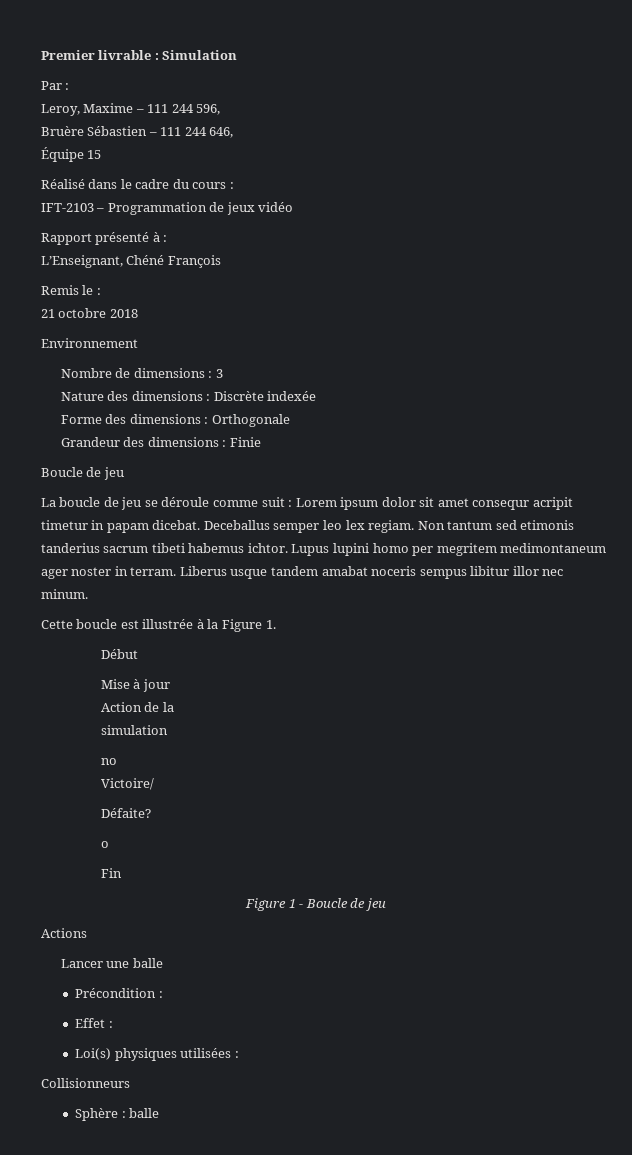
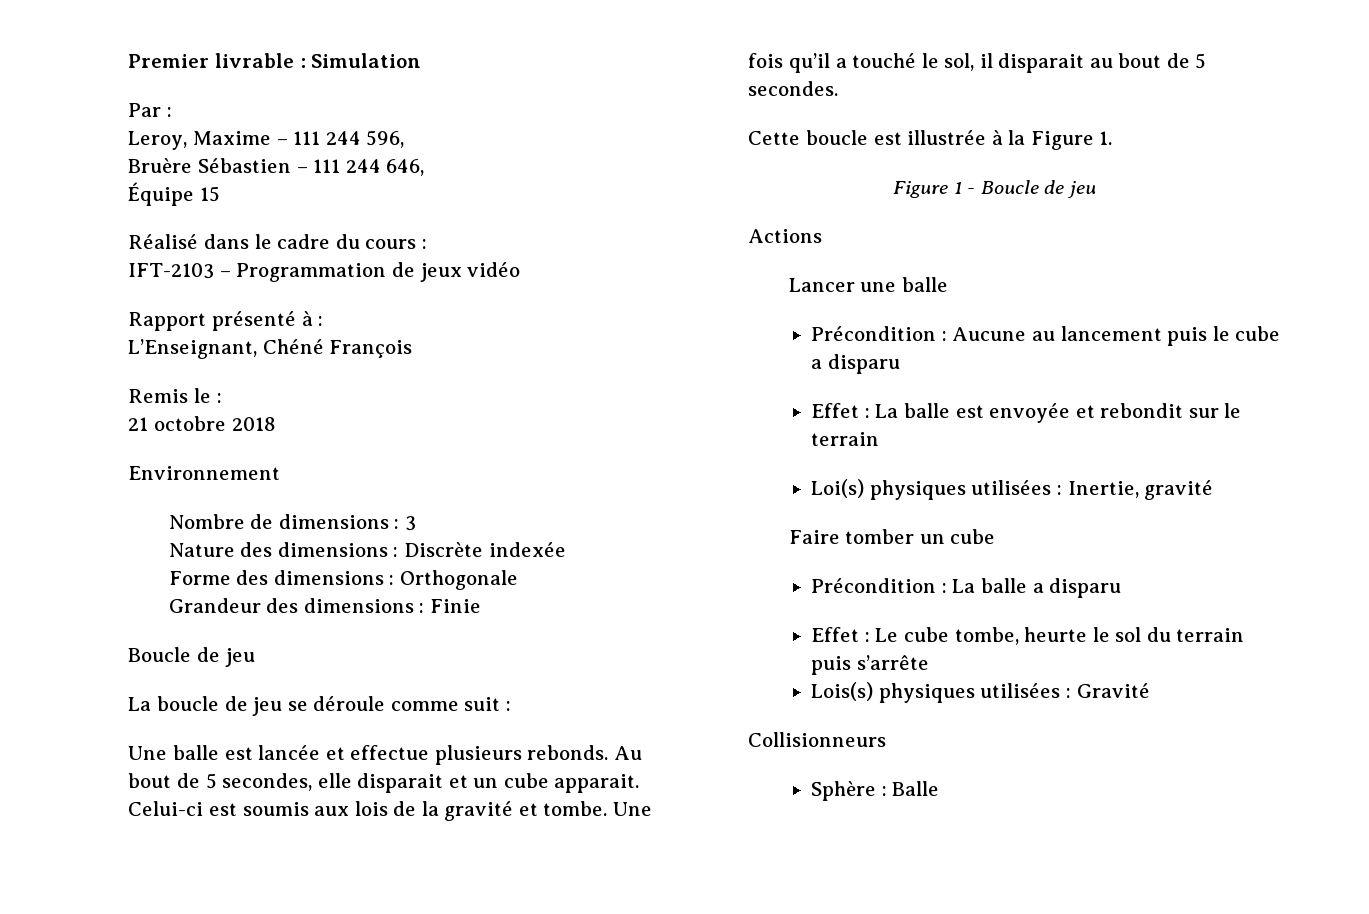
[295,497,573,510] [40,520,575,533] [40,543,607,556] [40,566,564,579] [40,589,88,599] Lorem ipsum dolor sit amet consequr acripit timetur in papam dicebat. Deceballus semper leo lex regiam. Non tantum sed etimonis tanderius sacrum tibeti habemus ichtor. Lupus lupini homo per megritem medimontaneum ager noster in terram. Liberus usque tandem amabat noceris sempus libitur illor nec minum. -> [128,745,642,765] [128,773,640,793] [128,801,652,821] [748,53,1207,73] [748,81,839,96] // Une balle est lancée et effectue plusieurs rebonds. Au bout de 5 secondes, elle disparait et un cube apparait. Celui-ci est soumis aux lois de la gravité et tombe. Une fois qu’il a touché le sol, il disparait au bout de 5 secondes.
[100,649,138,659] [100,679,170,692] [100,702,174,712] [100,725,168,735] [100,758,117,765] [100,778,154,790] [100,808,151,818] [100,841,109,848] [100,868,122,878] // Début // Mise à jour // Action de la // simulation // no // Victoire/ // Défaite? // o // Fin -> (1113, 138) none
[75,1018,113,1028] [75,1048,239,1061] // Effet : // Loi(s) physiques utilisées : -> [952,326,1281,346] [811,354,900,374] [811,403,1242,423] [811,432,880,446] [811,479,1214,500] [788,529,996,544] [811,578,1122,598] [811,627,1245,645] [811,655,929,675] [811,682,1150,703] Aucune au lancement puis le cube a disparu // Effet : La balle est envoyée et rebondit sur le terrain // Loi(s) physiques utilisées : Inertie, gravité // Faire tomber un cube // Précondition : La balle a disparu // Effet : Le cube tombe, heurte le sol du terrain puis s’arrête // Lois(s) physiques utilisées : Gravité
[129,1108,160,1118] balle -> [892,781,940,796] Balle

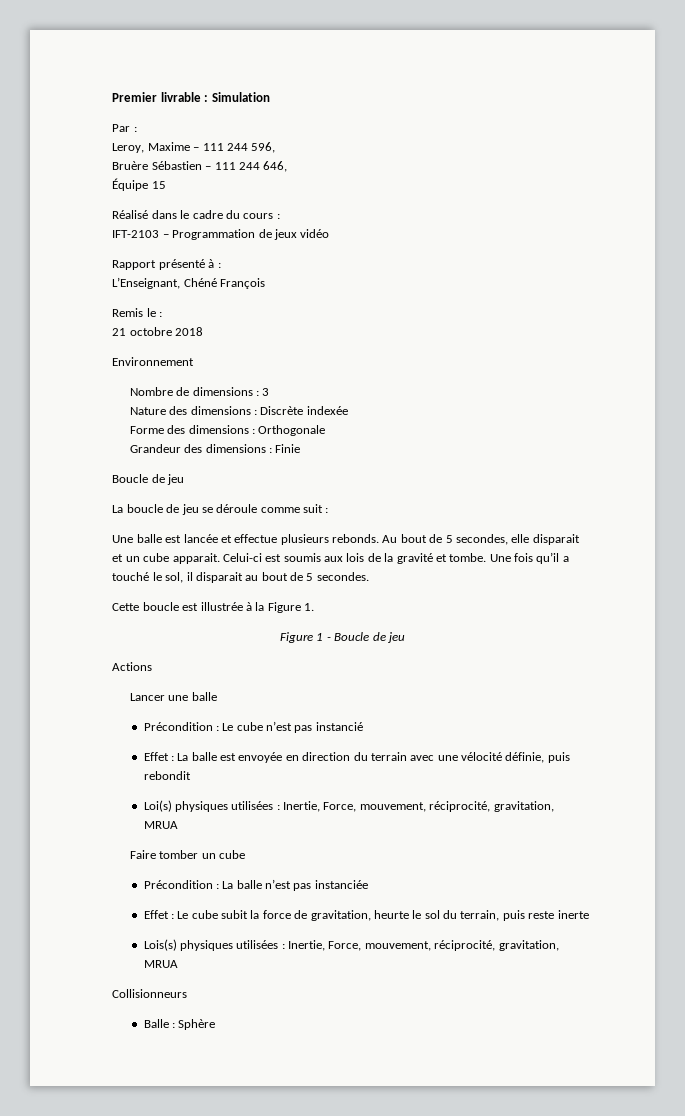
[952,326,1281,346] [811,354,900,374] Aucune au lancement puis le cube a disparu -> [222,721,363,733] Le cube n’est pas instancié
[1075,403,1242,418] [811,432,880,446] et rebondit sur le terrain -> [285,752,570,763] [143,771,191,780] en direction du terrain avec une vélocité définie, puis rebondit
[1144,480,1214,500] gravité -> [323,801,554,812] [143,821,178,829] Force, mouvement, réciprocité, gravitation, MRUA
[1032,578,1122,598] a disparu -> [265,879,368,891] n’est pas instanciée
[954,627,1245,645] [811,655,929,675] [811,682,1150,703] [748,732,887,747] [811,781,940,801] tombe, heurte le sol du terrain puis s’arrête // Lois(s) physiques utilisées : Gravité // Collisionneurs // Sphère : Balle -> [221,910,589,921] [143,939,559,951] [143,960,178,968] [112,989,188,998] [143,1019,216,1030] subit la force de gravitation, heurte le sol du terrain, puis reste inerte // Lois(s) physiques utilisées : Inertie, Force, mouvement, réciprocité, gravitation, MRUA // Collisionneurs // Balle : Sphère

